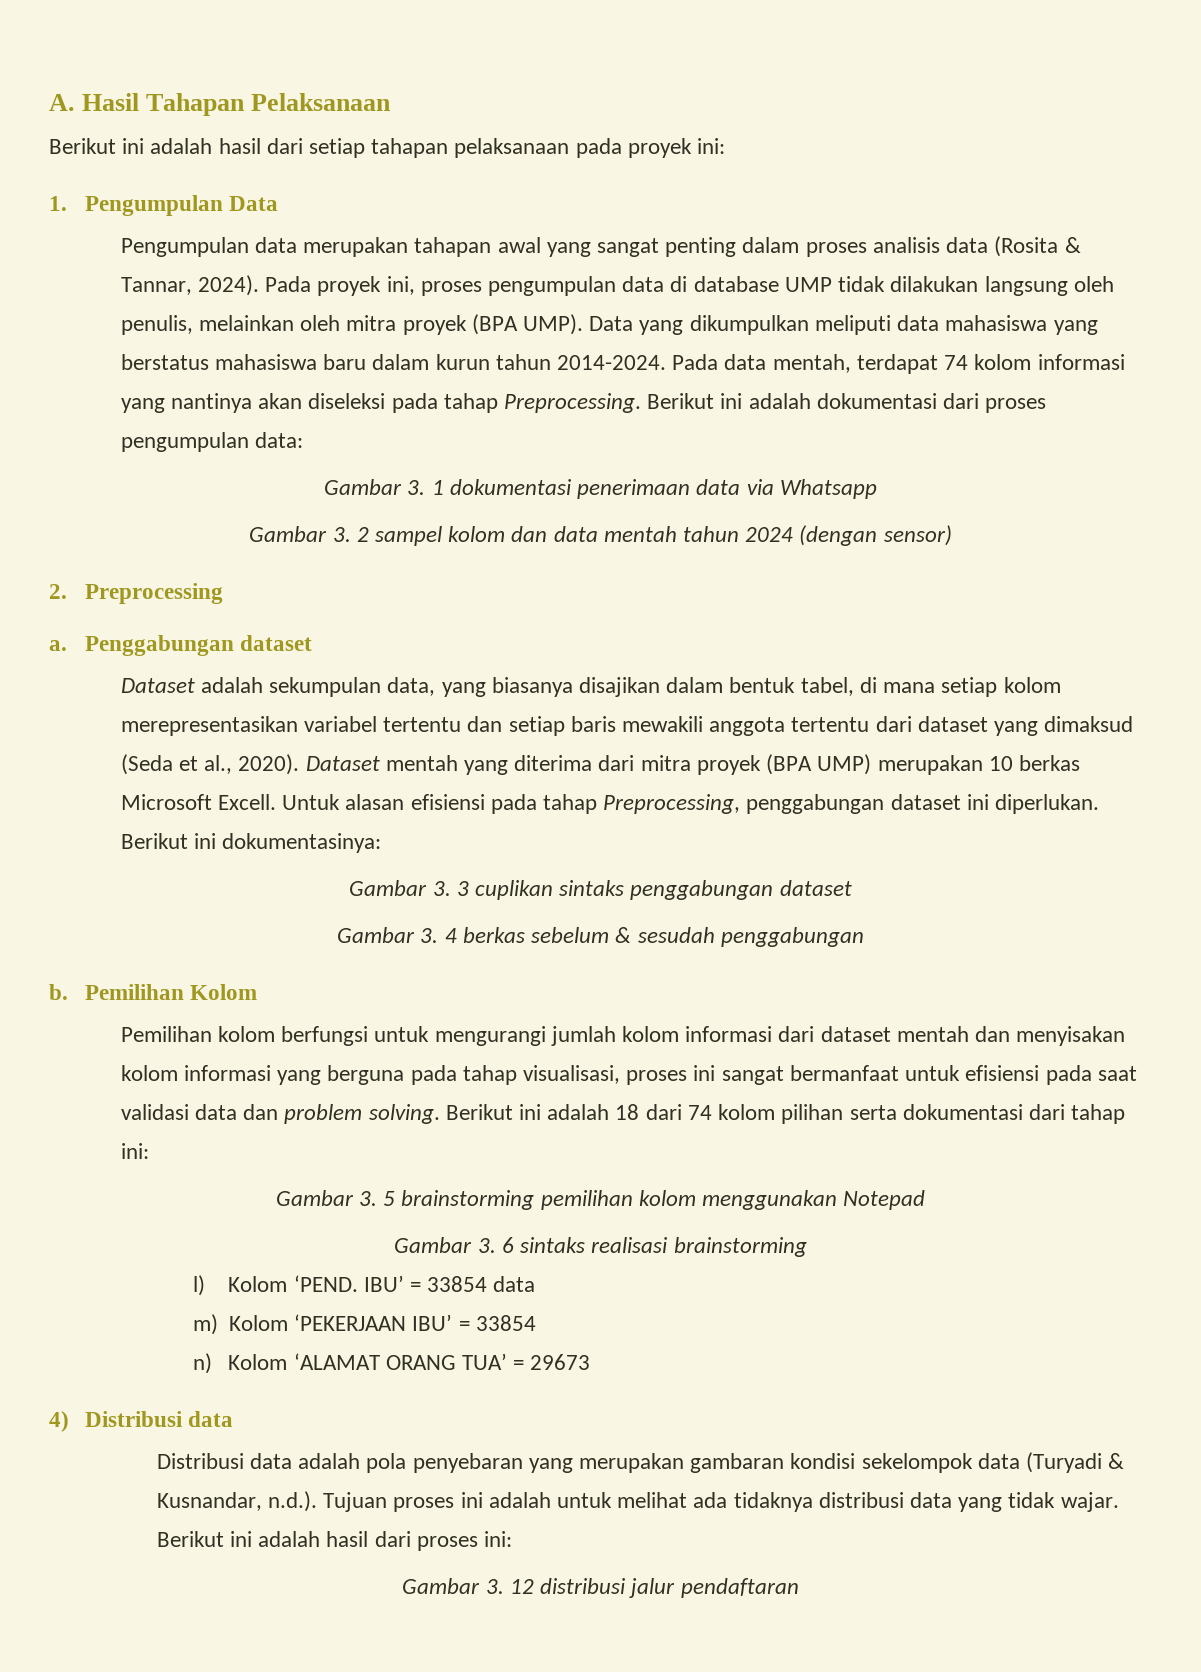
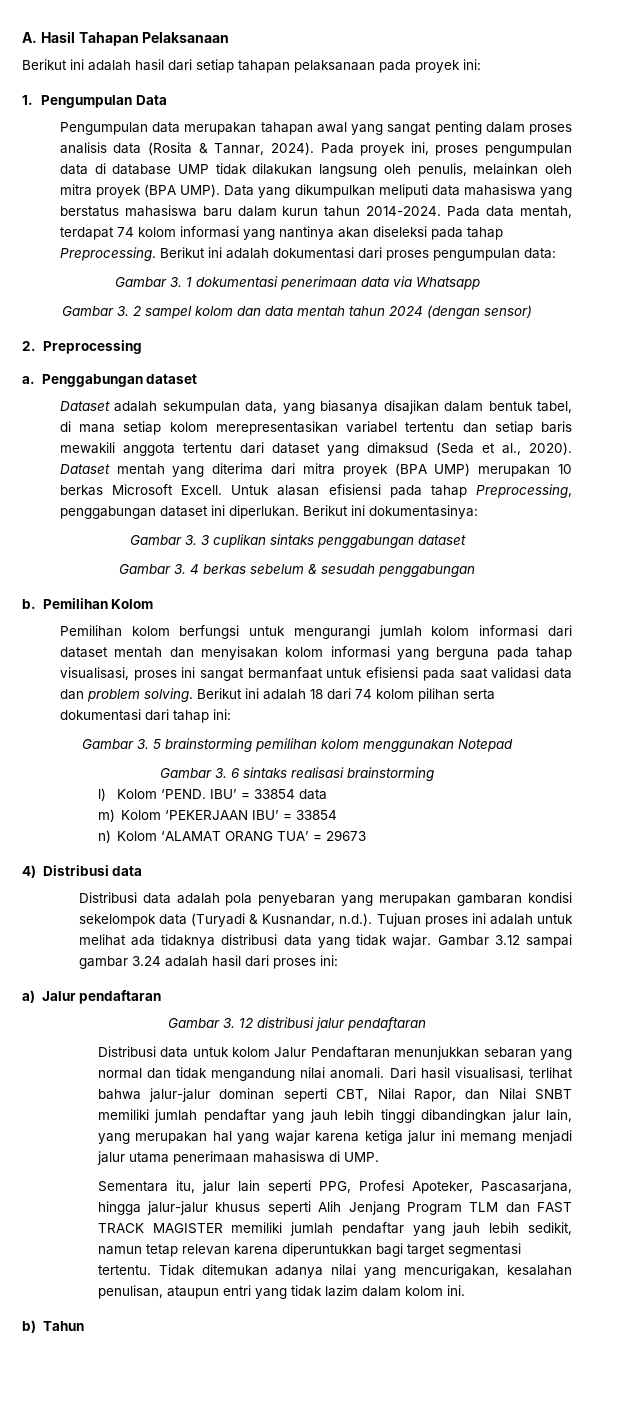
[156,1531,252,1547] Berikut ini -> [437,934,572,948] [78,956,161,969] Gambar 3.12 sampai gambar 3.24
(512, 1539) none -> [22,990,162,1004] // a) Jalur pendaftaran
(799, 1588) none -> [97,1046,573,1060] [97,1067,573,1081] [97,1088,572,1102] [97,1109,572,1123] [97,1130,572,1144] [96,1151,379,1165] [97,1180,573,1194] [97,1201,572,1215] [97,1222,573,1236] [97,1243,521,1257] [97,1264,572,1278] [97,1285,465,1299] [22,1320,84,1333] // Distribusi data untuk kolom Jalur Pendaftaran menunjukkan sebaran yang normal dan tidak mengandung nilai anomali. Dari hasil visualisasi, terlihat bahwa jalur-jalur dominan seperti CBT, Nilai Rapor, dan Nilai SNBT memiliki jumlah pendaftar yang jauh lebih tinggi dibandingkan jalur lain, yang merupakan hal yang wajar karena ketiga jalur ini memang menjadi jalur utama penerimaan mahasiswa di UMP. // Sementara itu, jalur lain seperti PPG, Profesi Apoteker, Pascasarjana, hingga jalur-jalur khusus seperti Alih Jenjang Program TLM dan FAST TRACK MAGISTER memiliki jumlah pendaftar yang jauh lebih sedikit, namun tetap relevan karena diperuntukkan bagi target segmentasi tertentu. Tidak ditemukan adanya nilai yang mencurigakan, kesalahan penulisan, ataupun entri yang tidak lazim dalam kolom ini. // b) Tahun

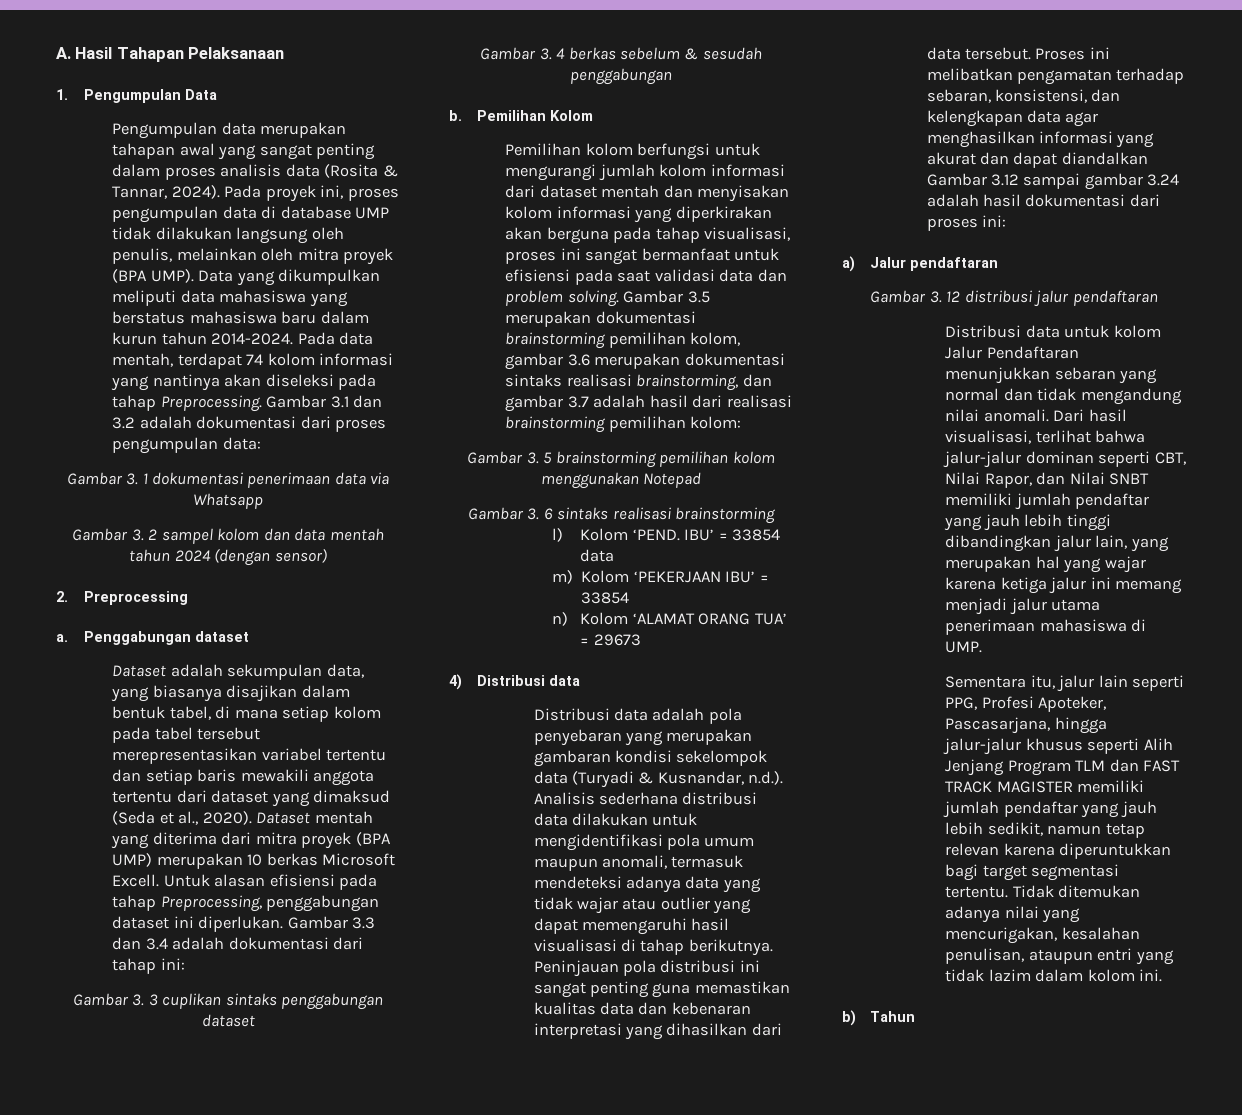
[22,59,481,73] // Berikut ini adalah hasil dari setiap tahapan pelaksanaan pada proyek ini: -> (285, 53) none
[159,247,222,258] Berikut ini -> [266,395,383,408] [112,417,136,429] Gambar 3.1 dan 3.2
(208, 427) none -> [112,727,261,743] pada tabel tersebut
[302,505,478,519] Berikut ini dokumentasinya: -> [287,916,376,929] [112,937,364,950] [112,958,185,974] Gambar 3.3 dan 3.4 adalah dokumentasi dari tahap ini:
(429, 654) none -> [675,206,772,222] [505,227,543,240] diperkirakan akan
[196,688,495,702] [59,709,231,723] Berikut ini adalah 18 dari 74 kolom pilihan serta dokumentasi dari tahap ini: -> [623,290,710,303] [505,311,696,327] [505,332,741,349] [505,353,785,370] [505,374,772,391] [505,395,792,412] [505,416,742,433] Gambar 3.5 merupakan dokumentasi brainstorming pemilihan kolom, gambar 3.6 merupakan dokumentasi sintaks realisasi brainstorming, dan gambar 3.7 adalah hasil dari realisasi brainstorming pemilihan kolom:
[376,913,573,927] [78,934,432,948] Tujuan proses ini adalah untuk melihat ada tidaknya distribusi data yang tidak wajar. -> [533,792,758,805] [533,813,698,826] [533,834,755,851] [533,855,744,871] [533,876,761,893] [533,897,752,914] [533,918,730,935] [533,939,773,956] [533,960,760,977] [533,981,790,998] [533,1002,751,1015] [533,1023,782,1040] [926,47,1110,60] [926,68,1185,85] [926,89,1121,103] [926,110,1099,127] [926,131,1155,148] [926,152,1148,168] Analisis sederhana distribusi data dilakukan untuk mengidentifikasi pola umum maupun anomali, termasuk mendeteksi adanya data yang tidak wajar atau outlier yang dapat memengaruhi hasil visualisasi di tahap berikutnya. Peninjauan pola distribusi ini sangat penting guna memastikan kualitas data dan kebenaran interpretasi yang dihasilkan dari data tersebut. Proses ini melibatkan pengamatan terhadap sebaran, konsistensi, dan kelengkapan data agar menghasilkan informasi yang akurat dan dapat diandalkan
(241, 961) none -> [1025,194,1126,207] dokumentasi

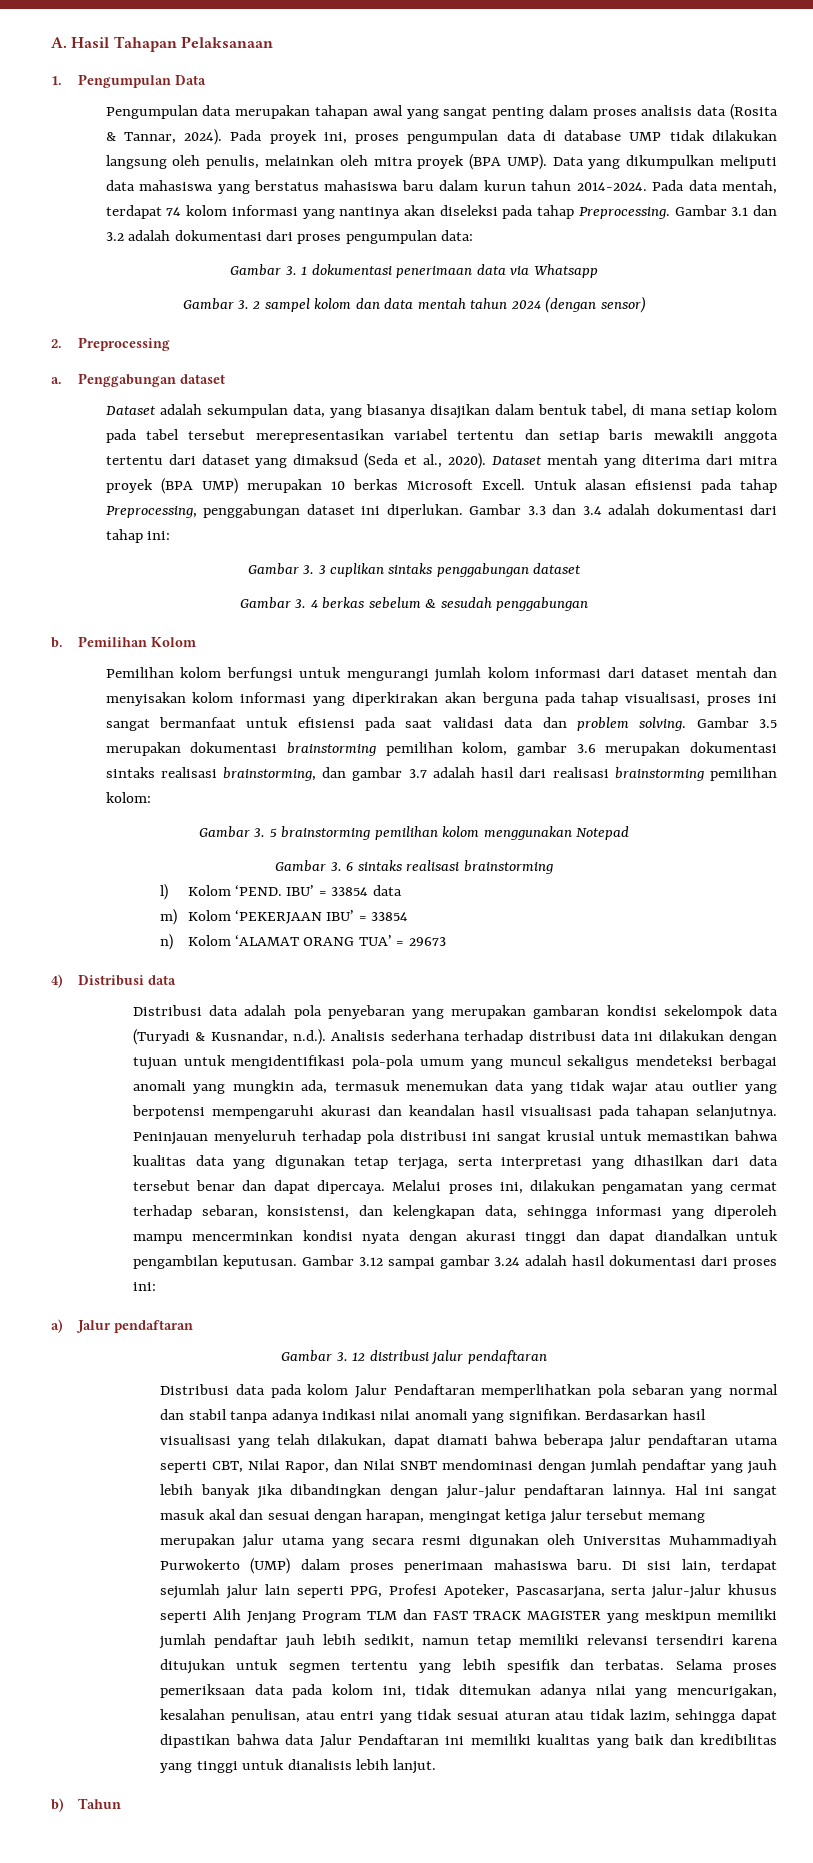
(678, 798) none -> [464,1030,524,1044] terhadap
[571,813,698,826] [533,834,755,851] [533,855,744,871] [533,876,681,893] dilakukan untuk mengidentifikasi pola umum maupun anomali, termasuk mendeteksi adanya -> [634,1030,777,1044] [132,1055,778,1070] [132,1080,489,1094] ini dilakukan dengan tujuan untuk mengidentifikasi pola-pola umum yang muncul sekaligus mendeteksi berbagai anomali yang mungkin ada, termasuk menemukan
[533,918,730,935] [533,939,773,956] [533,960,760,977] [533,981,790,998] [533,1002,751,1015] dapat memengaruhi hasil visualisasi di tahap berikutnya. Peninjauan pola distribusi ini sangat penting guna memastikan kualitas data dan kebenaran -> [131,1105,777,1120] [132,1130,778,1145] [132,1155,493,1170] berpotensi mempengaruhi akurasi dan keandalan hasil visualisasi pada tahapan selanjutnya. Peninjauan menyeluruh terhadap pola distribusi ini sangat krusial untuk memastikan bahwa kualitas data yang digunakan tetap terjaga, serta
[964,47,1110,60] [926,68,1112,85] tersebut. Proses ini melibatkan pengamatan -> [132,1180,777,1194] tersebut benar dan dapat dipercaya. Melalui proses ini, dilakukan pengamatan yang cermat
[1026,110,1099,127] [926,131,1155,148] [926,152,1148,168] data agar menghasilkan informasi yang akurat dan dapat diandalkan -> [484,1205,778,1219] [132,1230,778,1244] [132,1255,297,1269] data, sehingga informasi yang diperoleh mampu mencerminkan kondisi nyata dengan akurasi tinggi dan dapat diandalkan untuk pengambilan keputusan.
[1064,325,1110,338] untuk -> [270,1384,302,1398] pada
[945,367,1051,384] menunjukkan -> [481,1384,626,1398] memperlihatkan pola
[1037,388,1182,405] [945,409,1127,422] [945,430,1146,444] [943,451,1094,468] tidak mengandung nilai anomali. Dari hasil visualisasi, terlihat bahwa jalur-jalur dominan -> [188,1409,706,1423] [160,1434,778,1449] stabil tanpa adanya indikasi nilai anomali yang signifikan. Berdasarkan hasil visualisasi yang telah dilakukan, dapat diamati bahwa beberapa jalur pendaftaran utama
[945,493,1150,510] [944,514,1111,531] [945,535,1169,552] [945,556,1146,573] [945,577,1183,594] [945,598,1101,615] [945,619,1147,635] [945,641,983,653] [945,675,1055,689] memiliki jumlah pendaftar yang jauh lebih tinggi dibandingkan jalur lain, yang merupakan hal yang wajar karena ketiga jalur ini memang menjadi jalur utama penerimaan mahasiswa di UMP. // Sementara itu, -> [442,1459,777,1474] [160,1484,778,1499] [160,1509,705,1524] [160,1534,777,1549] [160,1558,778,1574] [160,1584,221,1599] mendominasi dengan jumlah pendaftar yang jauh lebih banyak jika dibandingkan dengan jalur-jalur pendaftaran lainnya. Hal ini sangat masuk akal dan sesuai dengan harapan, mengingat ketiga jalur tersebut memang merupakan jalur utama yang secara resmi digunakan oleh Universitas Muhammadiyah Purwokerto (UMP) dalam proses penerimaan mahasiswa baru. Di sisi lain, terdapat sejumlah
[1054,717,1107,734] hingga -> [611,1586,647,1595] serta
[1077,780,1145,793] [943,801,1120,818] memiliki jumlah pendaftar yang -> [607,1609,778,1623] [159,1634,279,1649] yang meskipun memiliki jumlah pendaftar
[945,843,1172,859] [945,864,1120,881] [945,885,1054,898] relevan karena diperuntukkan bagi target segmentasi tertentu. Tidak -> [519,1634,778,1645] [160,1659,778,1674] [160,1684,451,1698] memiliki relevansi tersendiri karena ditujukan untuk segmen tertentu yang lebih spesifik dan terbatas. Selama proses pemeriksaan data pada kolom ini, tidak
[1028,949,1093,964] ataupun -> [305,1711,335,1720] atau
[988,969,1163,982] lazim dalam kolom ini. -> [457,1709,777,1723] [160,1734,777,1748] [160,1759,437,1774] sesuai aturan atau tidak lazim, sehingga dapat dipastikan bahwa data Jalur Pendaftaran ini memiliki kualitas yang baik dan kredibilitas yang tinggi untuk dianalisis lebih lanjut.

